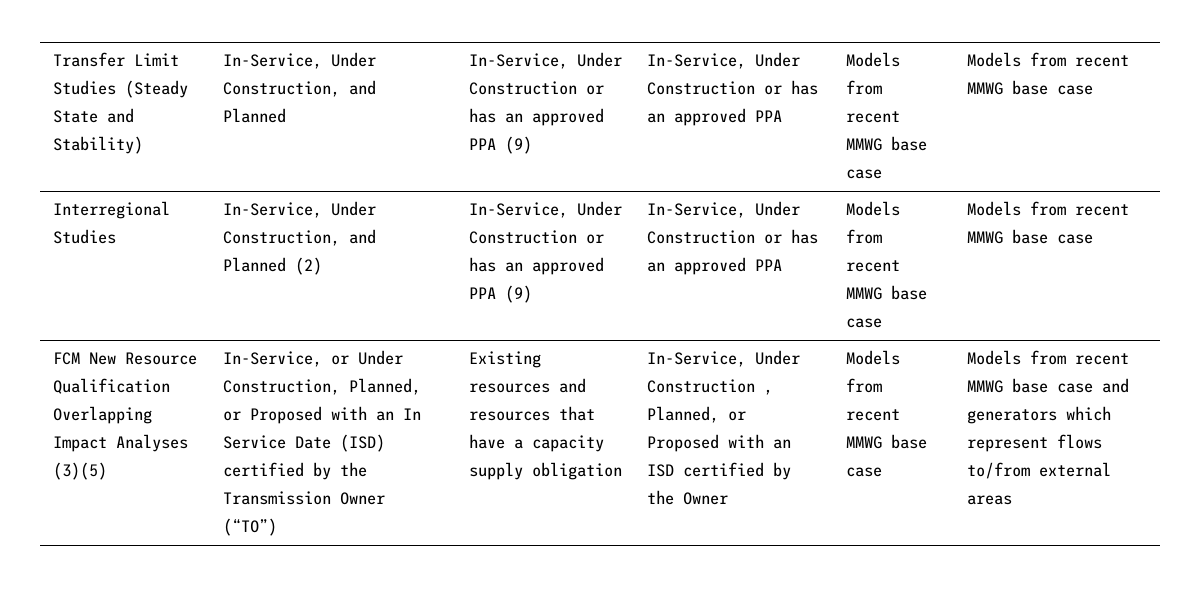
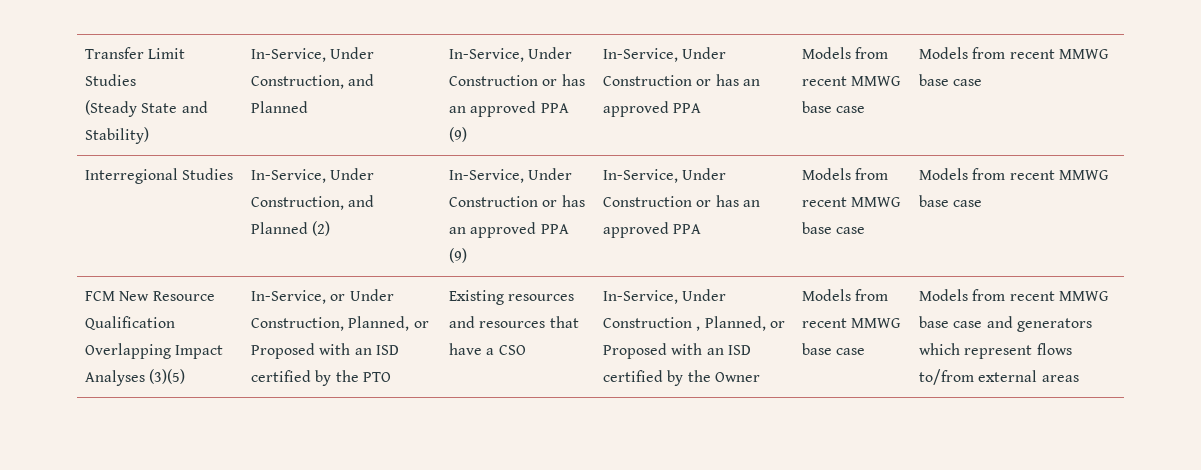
(116, 87) none -> (137, 80) //
[402,408,421,420] [222,434,385,452] [222,462,367,480] [222,491,385,505] [222,518,277,536] In Service Date (ISD) certified by the Transmission Owner (“TO”) -> [376,345,400,355] [251,370,392,386] ISD certified by the PTO
[531,435,604,452] [468,462,622,480] capacity supply obligation -> [498,345,526,355] CSO

